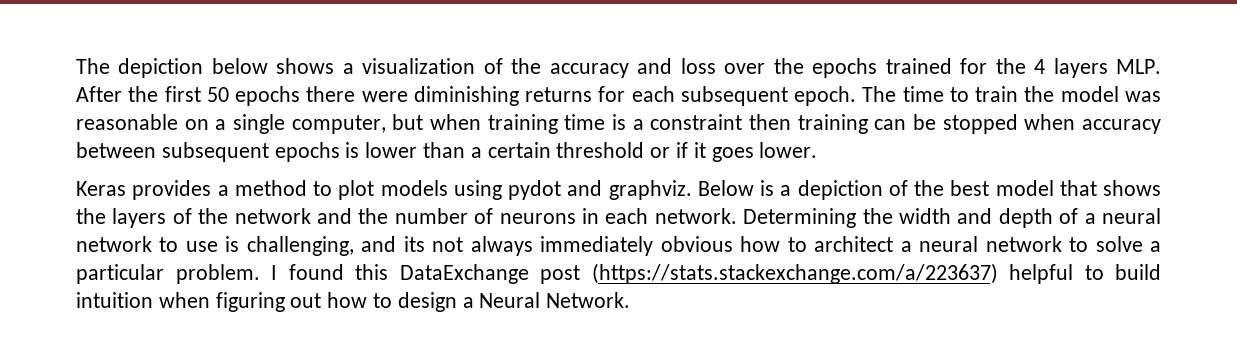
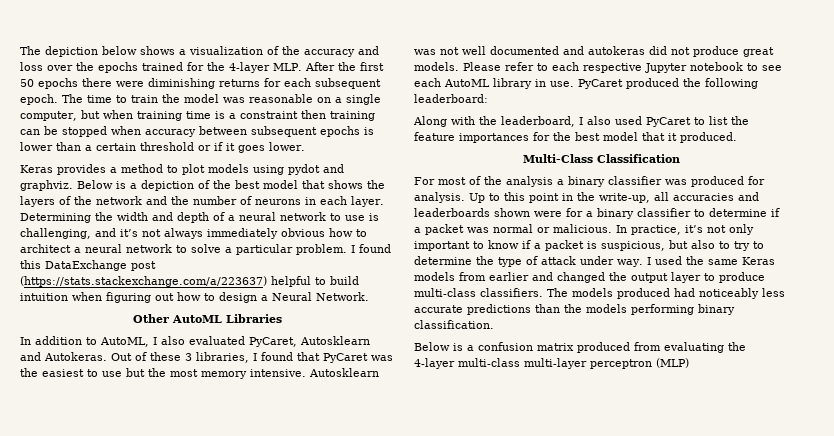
[1034,58,1108,78] 4 layers -> [229,62,270,73] 4-layer
[654,208,737,224] network. -> [351,196,384,207] layer.
[403,236,425,252] its -> [120,229,138,237] it’s
(631, 300) none -> [132,314,282,323] [20,336,370,347] [20,352,393,363] [20,368,379,379] [414,46,774,57] [414,62,782,73] [414,78,758,89] [414,94,488,103] [413,116,749,127] [414,132,737,143] [522,154,680,163] [414,176,765,187] [414,192,759,203] [414,208,780,219] [414,224,754,235] [414,240,764,251] [414,256,775,267] [414,272,765,283] [414,288,785,299] [414,304,735,315] [414,320,494,329] [414,342,746,353] [414,358,689,369] // Other AutoML Libraries // In addition to AutoML, I also evaluated PyCaret, Autosklearn and Autokeras. Out of these 3 libraries, I found that PyCaret was the easiest to use but the most memory intensive. Autosklearn was not well documented and autokeras did not produce great models. Please refer to each respective Jupyter notebook to see each AutoML library in use. PyCaret produced the following leaderboard: // Along with the leaderboard, I also used PyCaret to list the feature importances for the best model that it produced. // Multi-Class Classification // For most of the analysis a binary classifier was produced for analysis. Up to this point in the write-up, all accuracies and leaderboards shown were for a binary classifier to determine if a packet was normal or malicious. In practice, it’s not only important to know if a packet is suspicious, but also to try to determine the type of attack under way. I used the same Keras models from earlier and changed the output layer to produce multi-class classifiers. The models produced had noticeably less accurate predictions than the models performing binary classification. // Below is a confusion matrix produced from evaluating the 4-layer multi-class multi-layer perceptron (MLP)

